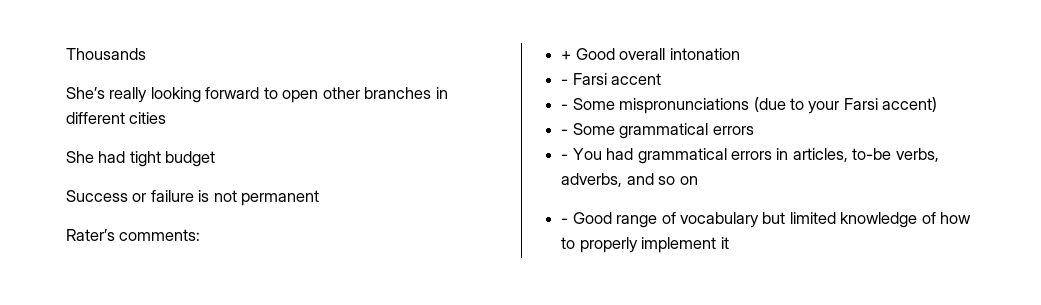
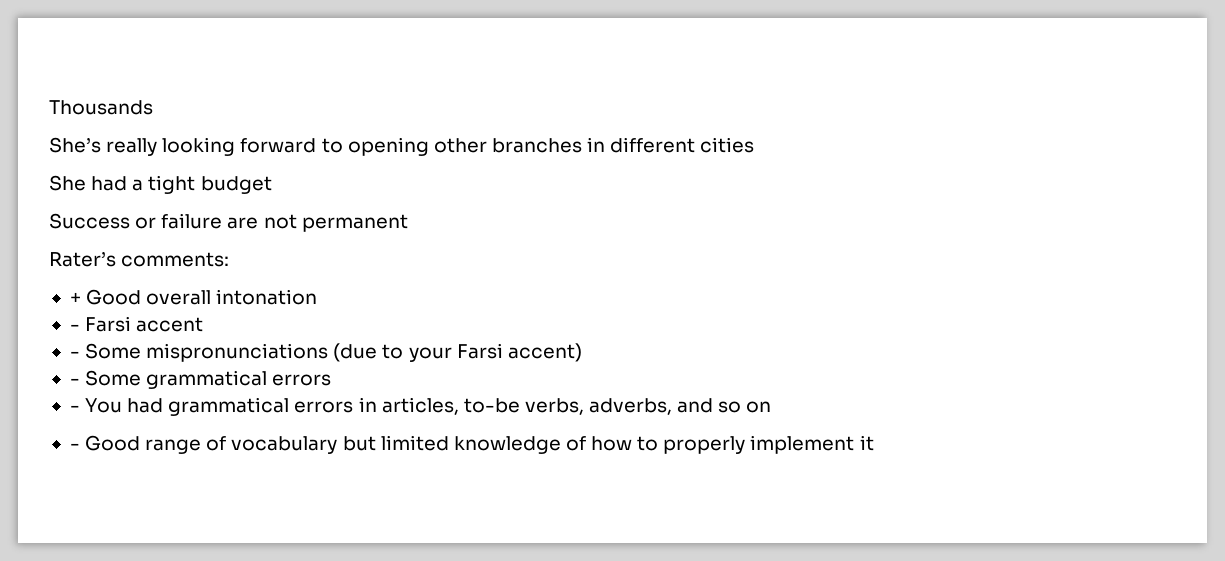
[282,90,319,103] open -> [347,137,429,156] opening
(126, 157) none -> [132,179,144,191] a
[198,190,210,202] is -> [227,217,259,229] are

